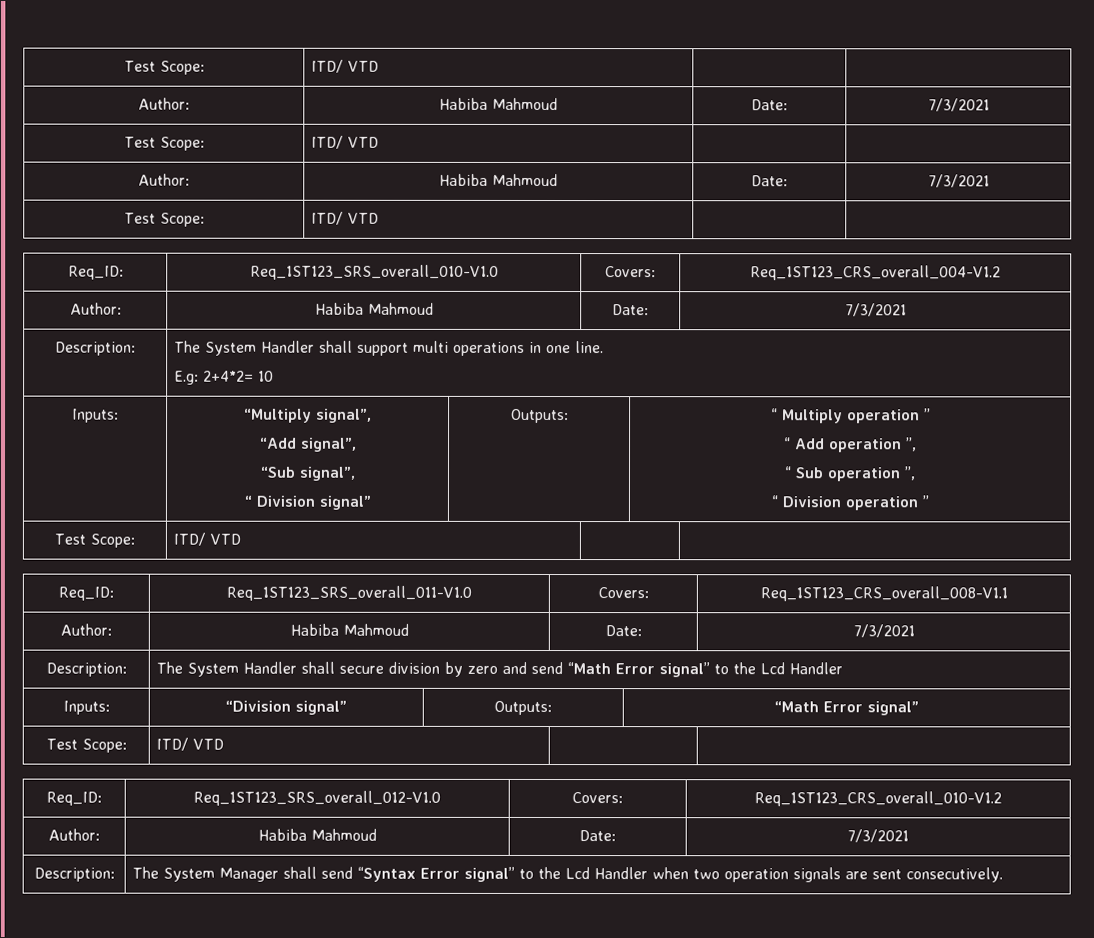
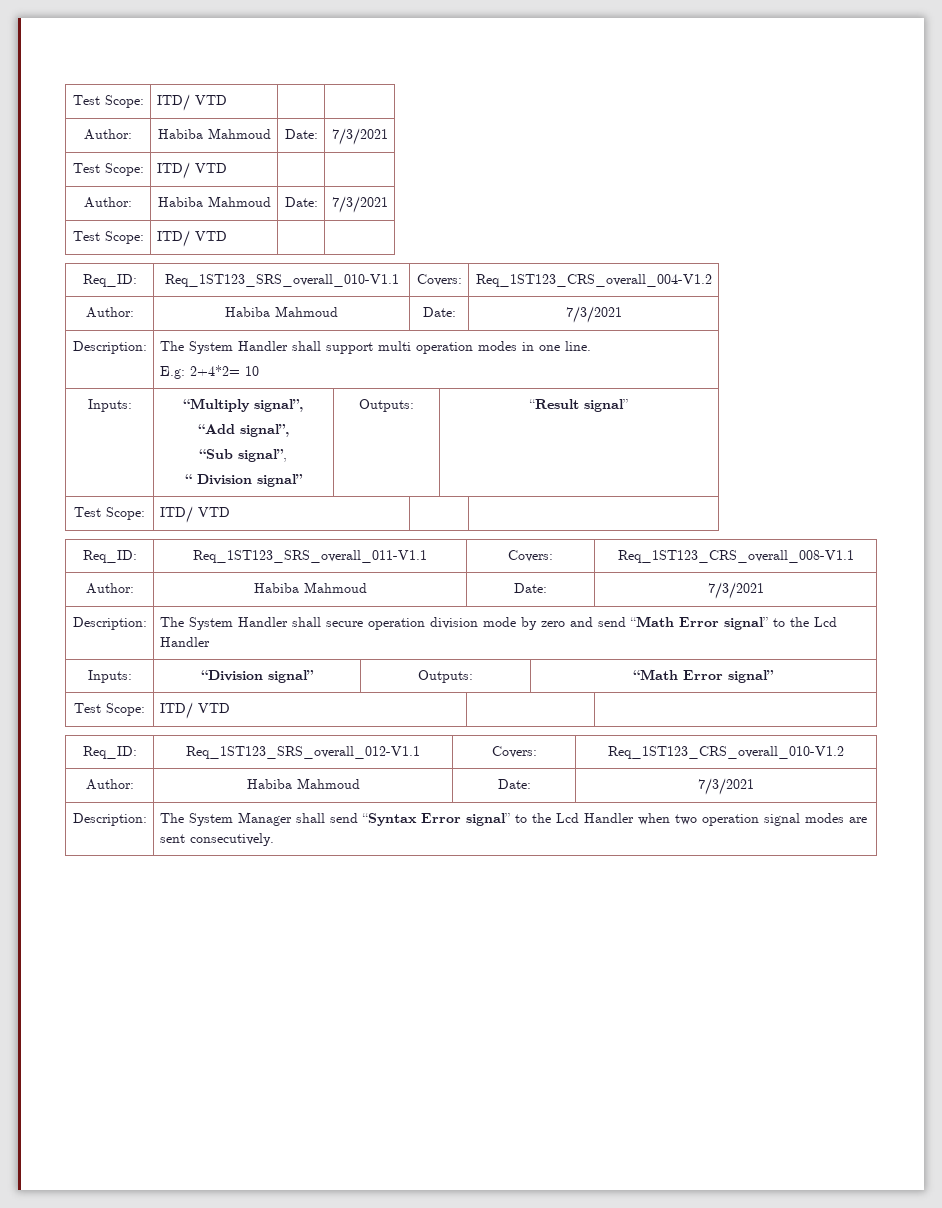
[249,264,499,280] Req_1ST123_SRS_overall_010-V1.0 -> [164,274,399,287] Req_1ST123_SRS_overall_010-V1.1
[453,341,526,356] operations -> [415,341,517,354] operation modes
[770,408,931,424] [784,437,917,453] [784,466,916,482] [770,495,929,511] [54,533,135,548] [173,532,242,546] [58,586,114,601] [226,585,472,601] “ Multiply operation ” // “ Add operation ”, // “ Sub operation ”, // “ Division operation ” // Test Scope: | ITD/ VTD | | // Req_ID: | Req_1ST123_SRS_overall_011-V1.0 -> [529,399,628,412] [74,507,145,520] [159,506,230,523] [82,550,137,563] [193,550,427,563] “Result signal” // Test Scope: | ITD/ VTD | | // Req_ID: | Req_1ST123_SRS_overall_011-V1.1
[388,661,441,674] division -> [367,617,516,630] operation division mode
[193,790,441,806] Req_1ST123_SRS_overall_012-V1.0 -> [186,746,420,759] Req_1ST123_SRS_overall_012-V1.1
[793,867,842,883] signals -> [763,813,844,826] signal modes

